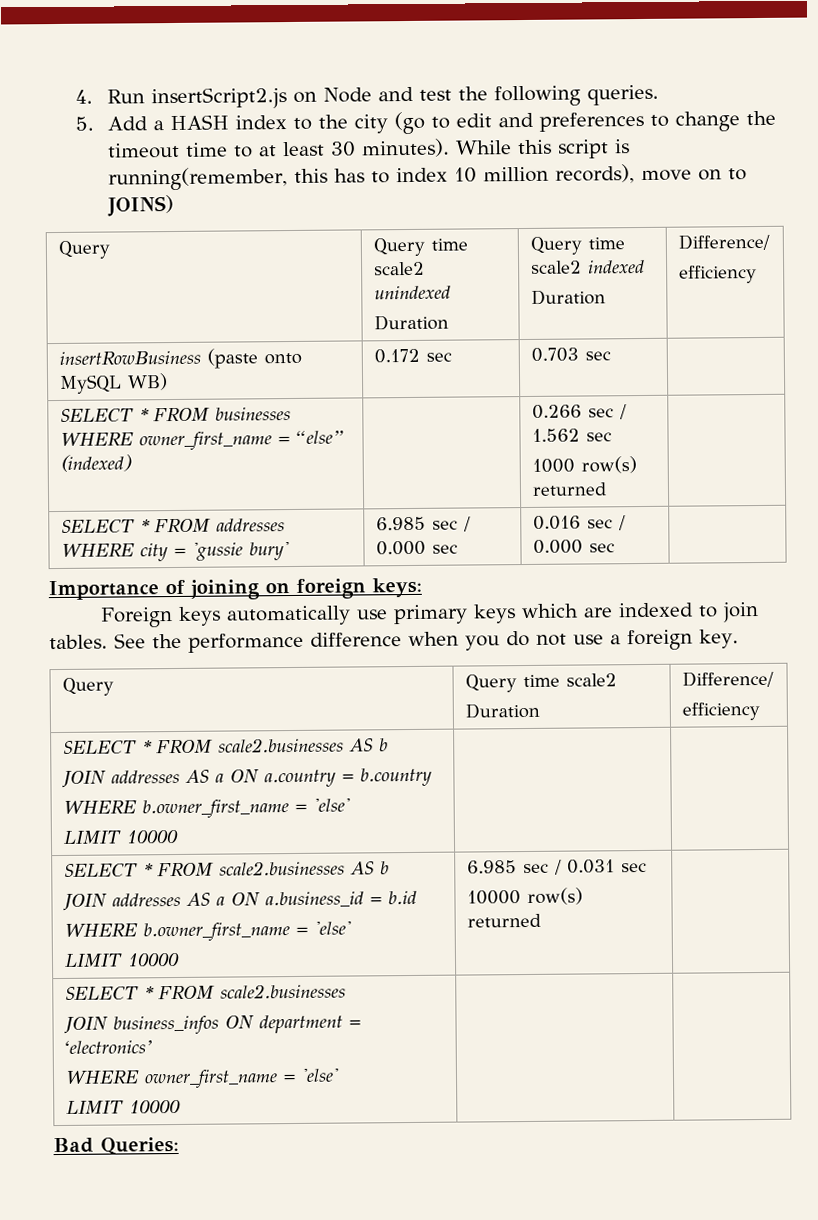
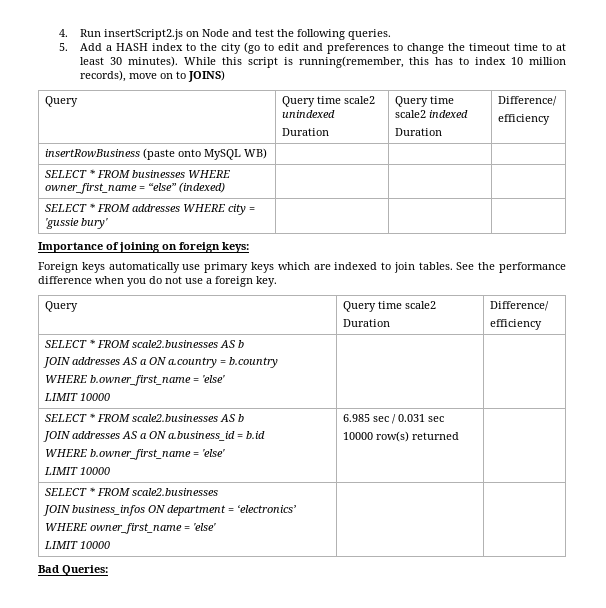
[373,348,452,364] [530,347,611,362] 0.172 sec | 0.703 sec -> (268, 153) |
[531,404,627,420] [531,428,612,442] [531,456,637,474] [531,482,607,496] 0.266 sec / 1.562 sec // 1000 row(s) returned -> (226, 187) none
[375,516,471,532] [375,540,458,556] [532,515,626,531] [532,539,615,554] 6.985 sec / 0.000 sec | 0.016 sec / 0.000 sec -> (109, 223) |

